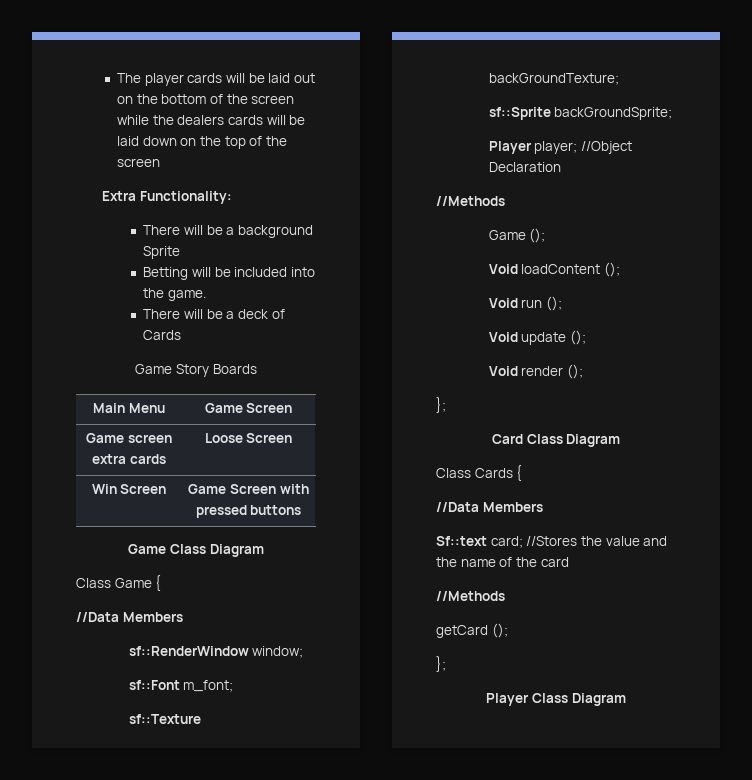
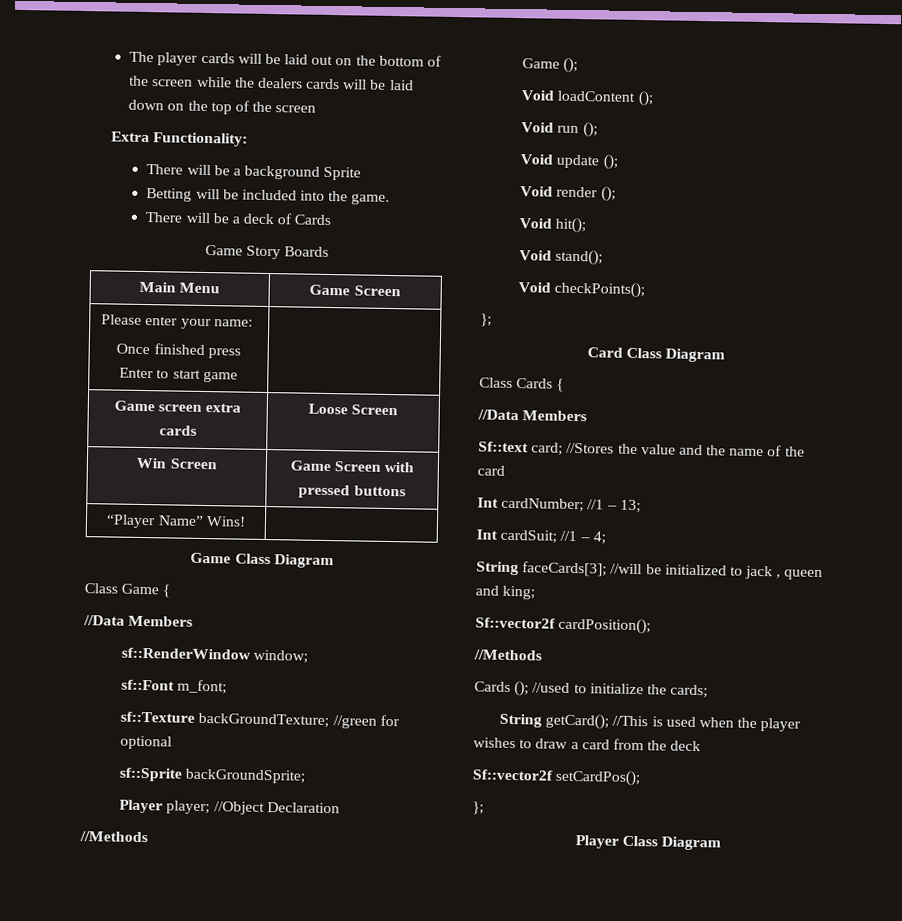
(293, 408) none -> [101,314,253,330] [116,343,241,359] [119,367,238,383] // Please enter your name: // Once finished press Enter to start game |
(302, 510) none -> [106,514,246,529] // “Player Name” Wins! |
(619, 79) none -> [332,714,400,729] [120,735,173,750] //green for optional
(583, 371) none -> [519,217,587,234] [519,249,604,266] [518,281,646,299] // Void hit(); // Void stand(); // Void checkPoints();
[436,591,505,601] [436,623,508,638] // //Methods // getCard (); -> [477,497,641,514] [476,529,606,545] [476,561,824,581] [475,585,536,600] [475,617,652,635] [473,649,542,661] [474,681,709,699] [499,713,802,732] [473,737,702,752] [472,769,641,787] // Int cardNumber; //1 – 13; // Int cardSuit; //1 – 4; // String faceCards[3]; //will be initialized to jack , queen and king; // Sf::vector2f cardPosition(); // //Methods // Cards (); //used to initialize the cards; // String getCard(); //This is used when the player wishes to draw a card from the deck // Sf::vector2f setCardPos();

